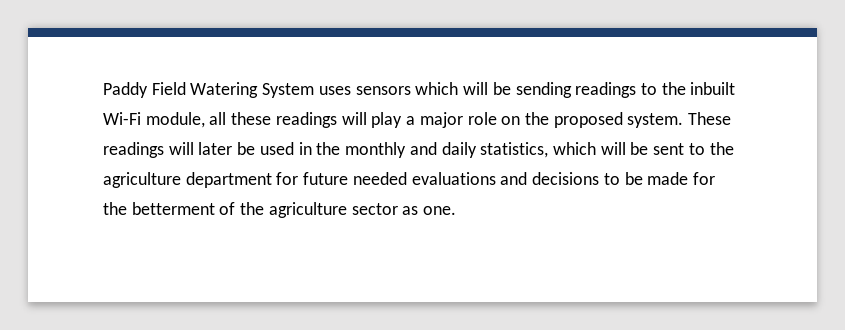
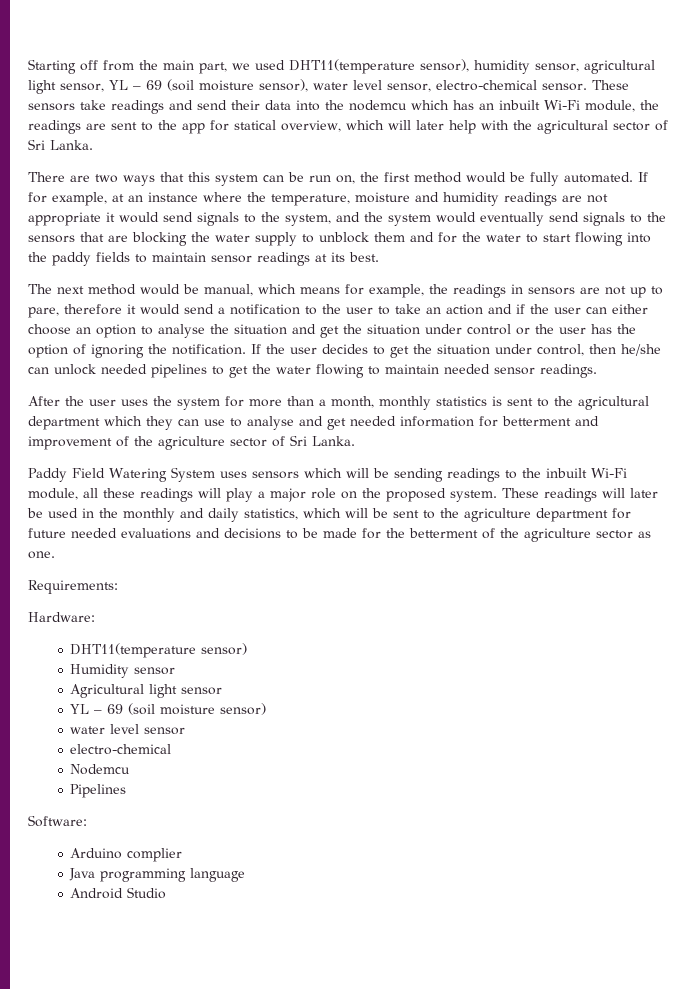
(103, 90) none -> [28,59,655,74] [28,79,629,94] [28,100,659,114] [28,120,668,134] [28,139,93,150] [28,172,648,186] [28,192,608,206] [28,212,666,226] [28,232,651,246] [28,252,379,266] [28,284,663,298] [28,304,648,318] [28,324,636,338] [28,344,661,358] [28,364,597,378] [28,396,649,410] [28,416,599,430] [28,435,355,450] Starting off from the main part, we used DHT11(temperature sensor), humidity sensor, agricultural light sensor, YL – 69 (soil moisture sensor), water level sensor, electro-chemical sensor. These sensors take readings and send their data into the nodemcu which has an inbuilt Wi-Fi module, the readings are sent to the app for statical overview, which will later help with the agricultural sector of Sri Lanka. // There are two ways that this system can be run on, the first method would be fully automated. If for example, at an instance where the temperature, moisture and humidity readings are not appropriate it would send signals to the system, and the system would eventually send signals to the sensors that are blocking the water supply to unblock them and for the water to start flowing into the paddy fields to maintain sensor readings at its best. // The next method would be manual, which means for example, the readings in sensors are not up to pare, therefore it would send a notification to the user to take an action and if the user can either choose an option to analyse the situation and get the situation under control or the user has the option of ignoring the notification. If the user decides to get the situation under control, then he/she can unlock needed pipelines to get the water flowing to maintain needed sensor readings. // After the user uses the system for more than a month, monthly statistics is sent to the agricultural department which they can use to analyse and get needed information for betterment and improvement of the agriculture sector of Sri Lanka. //
(457, 210) none -> [28,580,118,594] [28,612,95,622] [70,643,248,658] [70,664,176,678] [70,684,223,698] [70,703,267,715] [70,724,186,735] [70,744,172,755] [70,764,131,775] [70,784,127,798] [28,815,87,827] [70,848,183,862] [69,868,246,882] [70,887,167,899] // Requirements: // Hardware: // DHT11(temperature sensor) // Humidity sensor // Agricultural light sensor // YL – 69 (soil moisture sensor) // water level sensor // electro-chemical // Nodemcu // Pipelines // Software: // Arduino complier // Java programming language // Android Studio

